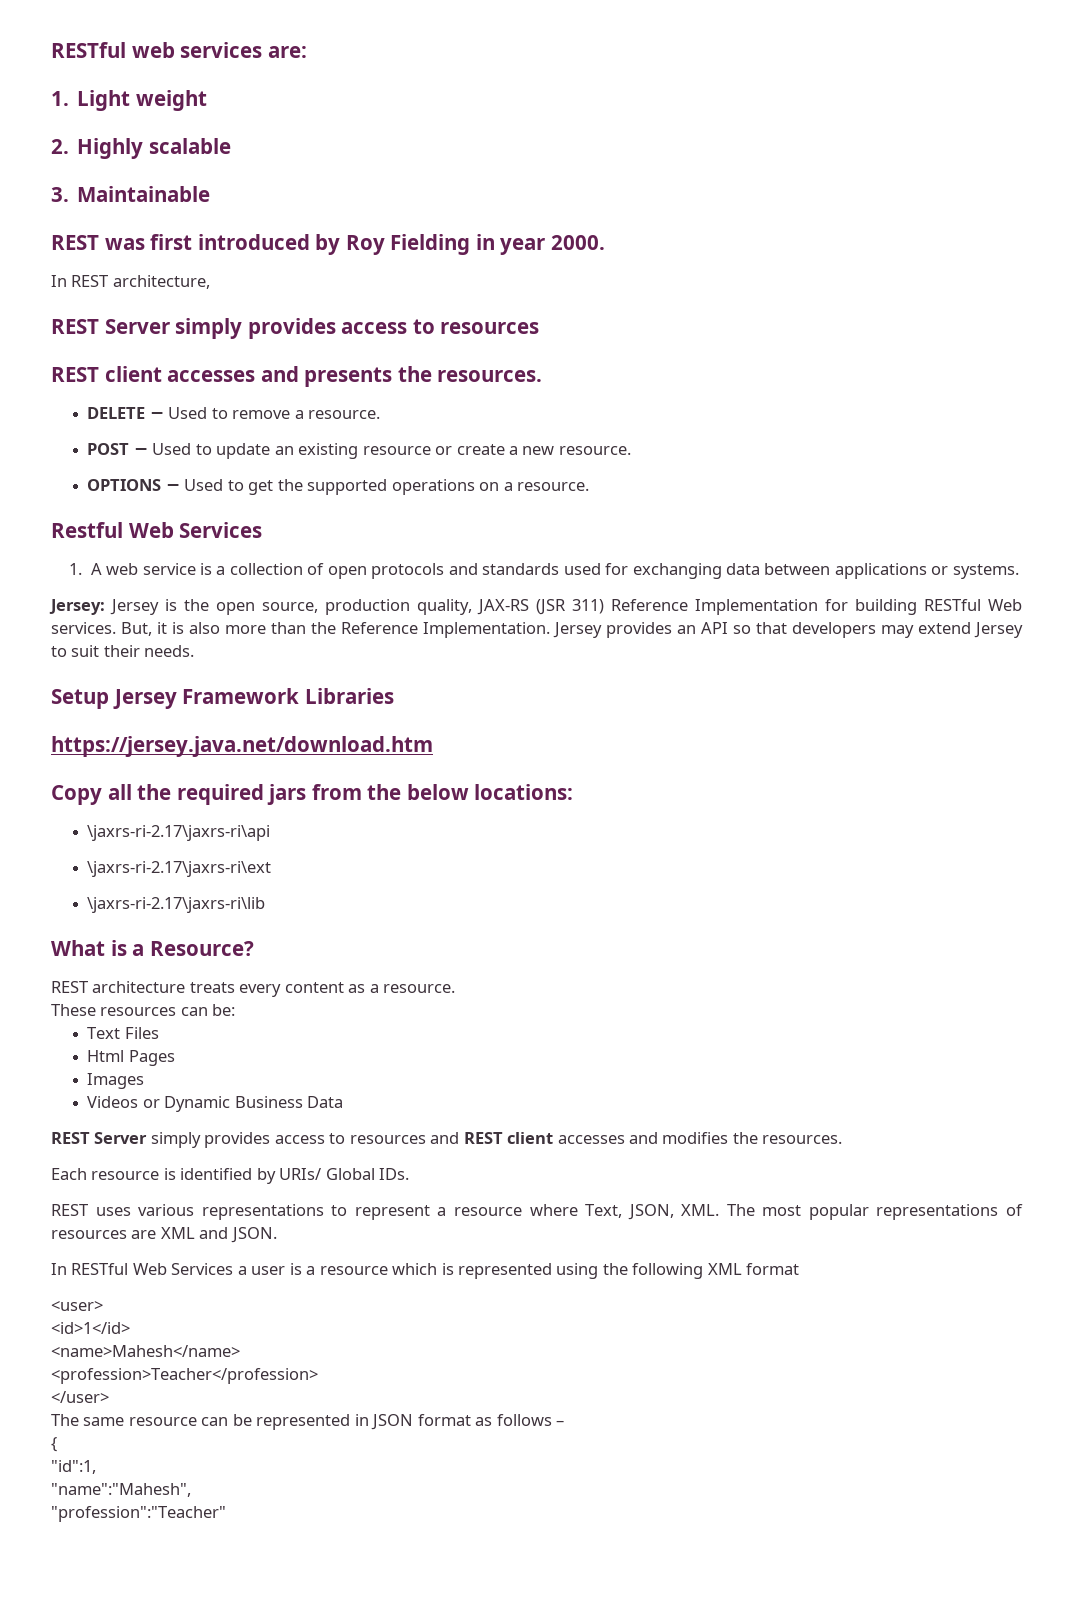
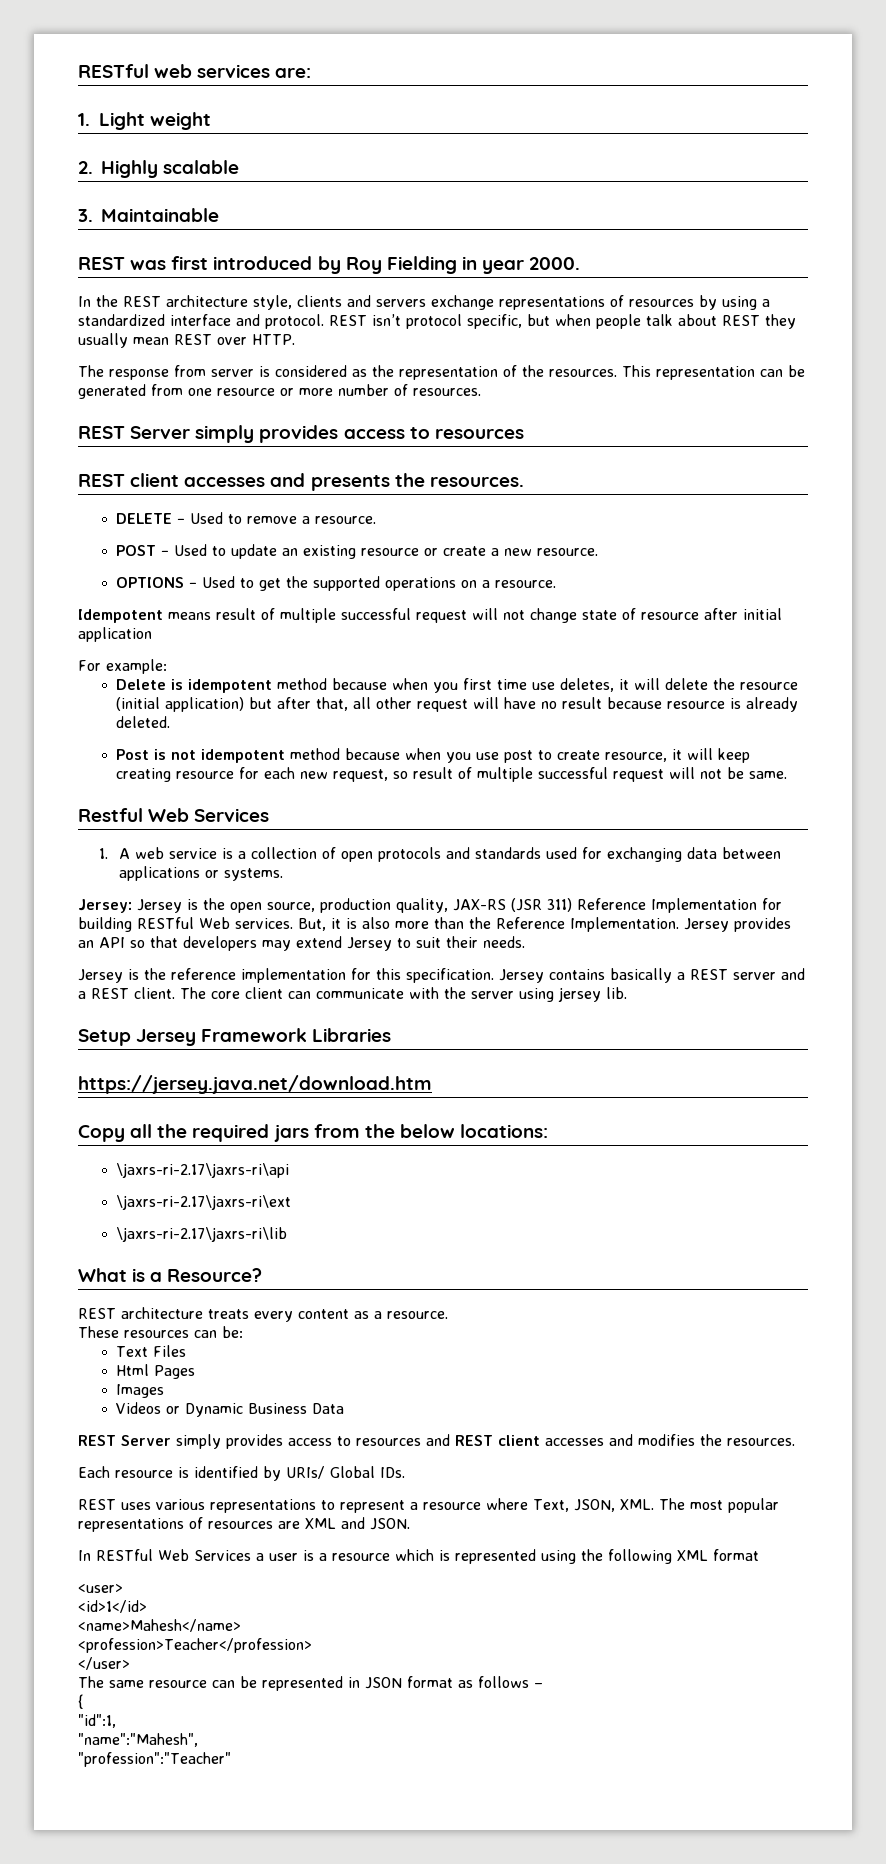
[71,275,210,289] REST architecture, -> [96,295,770,310] [78,314,796,329] [78,333,295,348] [78,365,805,380] [78,384,481,399] the REST architecture style, clients and servers exchange representations of resources by using a standardized interface and protocol. REST isn’t protocol specific, but when people talk about REST they usually mean REST over HTTP. // The response from server is considered as the representation of the resources. This representation can be generated from one resource or more number of resources.
(590, 486) none -> [78,608,782,623] [78,627,152,642] [78,659,167,674] [116,678,799,693] [116,697,799,712] [116,716,171,728] [116,748,751,763] [116,767,788,782] // Idempotent means result of multiple successful request will not change state of resource after initial application // For example: // Delete is idempotent method because when you first time use deletes, it will delete the resource (initial application) but after that, all other request will have no result because resource is already deleted. // Post is not idempotent method because when you use post to create resource, it will keep creating resource for each new request, so result of multiple successful request will not be same.
(195, 651) none -> [78,968,805,983] [78,987,627,1002] // Jersey is the reference implementation for this specification. Jersey contains basically a REST server and a REST client. The core client can communicate with the server using jersey lib.

